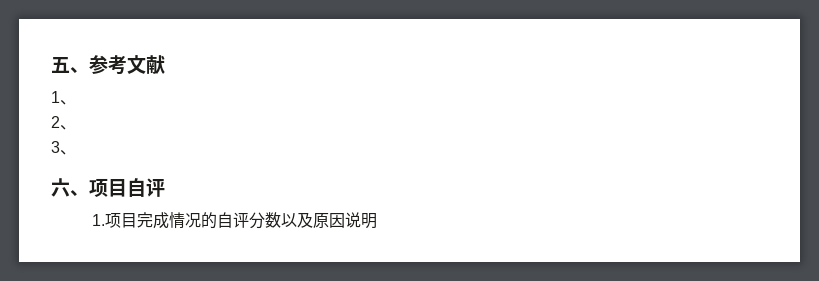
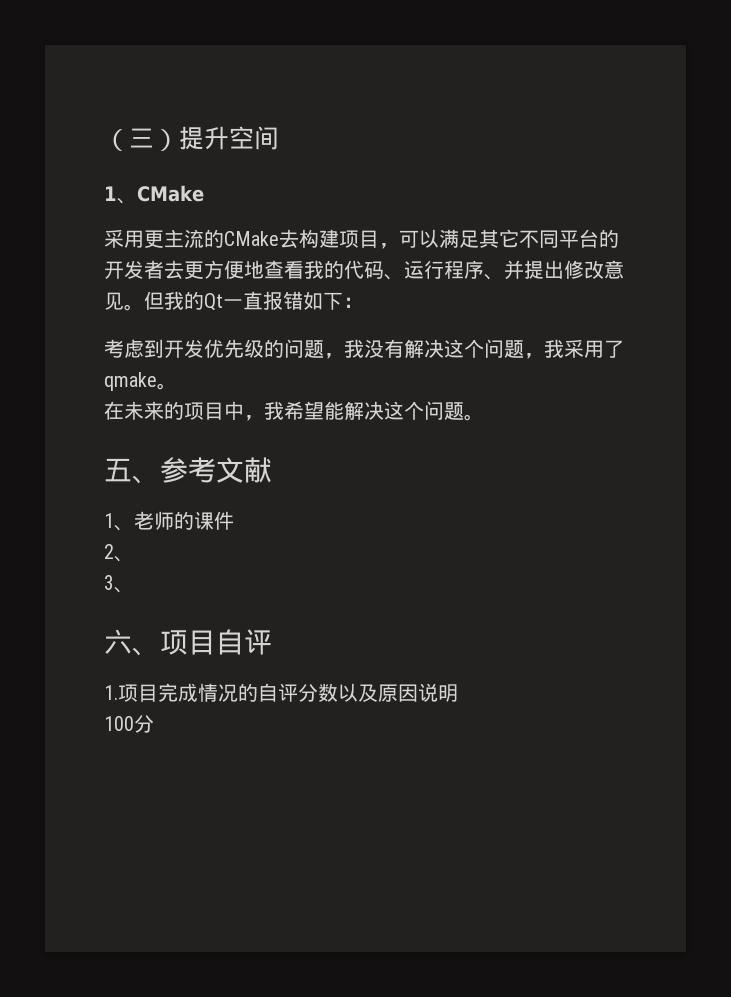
(51, 65) none -> [104,126,279,151] [104,185,204,204] [104,229,619,249] [104,260,624,280] [104,291,363,311] [104,339,624,359] [104,372,177,391] [104,401,484,421] （三）提升空间 // 1、CMake // 采用更主流的CMake去构建项目，可以满足其它不同平台的开发者去更方便地查看我的代码、运行程序、并提出修改意见。但我的Qt一直报错如下： // 考虑到开发优先级的问题，我没有解决这个问题，我采用了qmake。 // 在未来的项目中，我希望能解决这个问题。 //
(76, 102) none -> [134,511,234,530] 老师的课件
(377, 221) none -> [104,714,154,733] // 100分

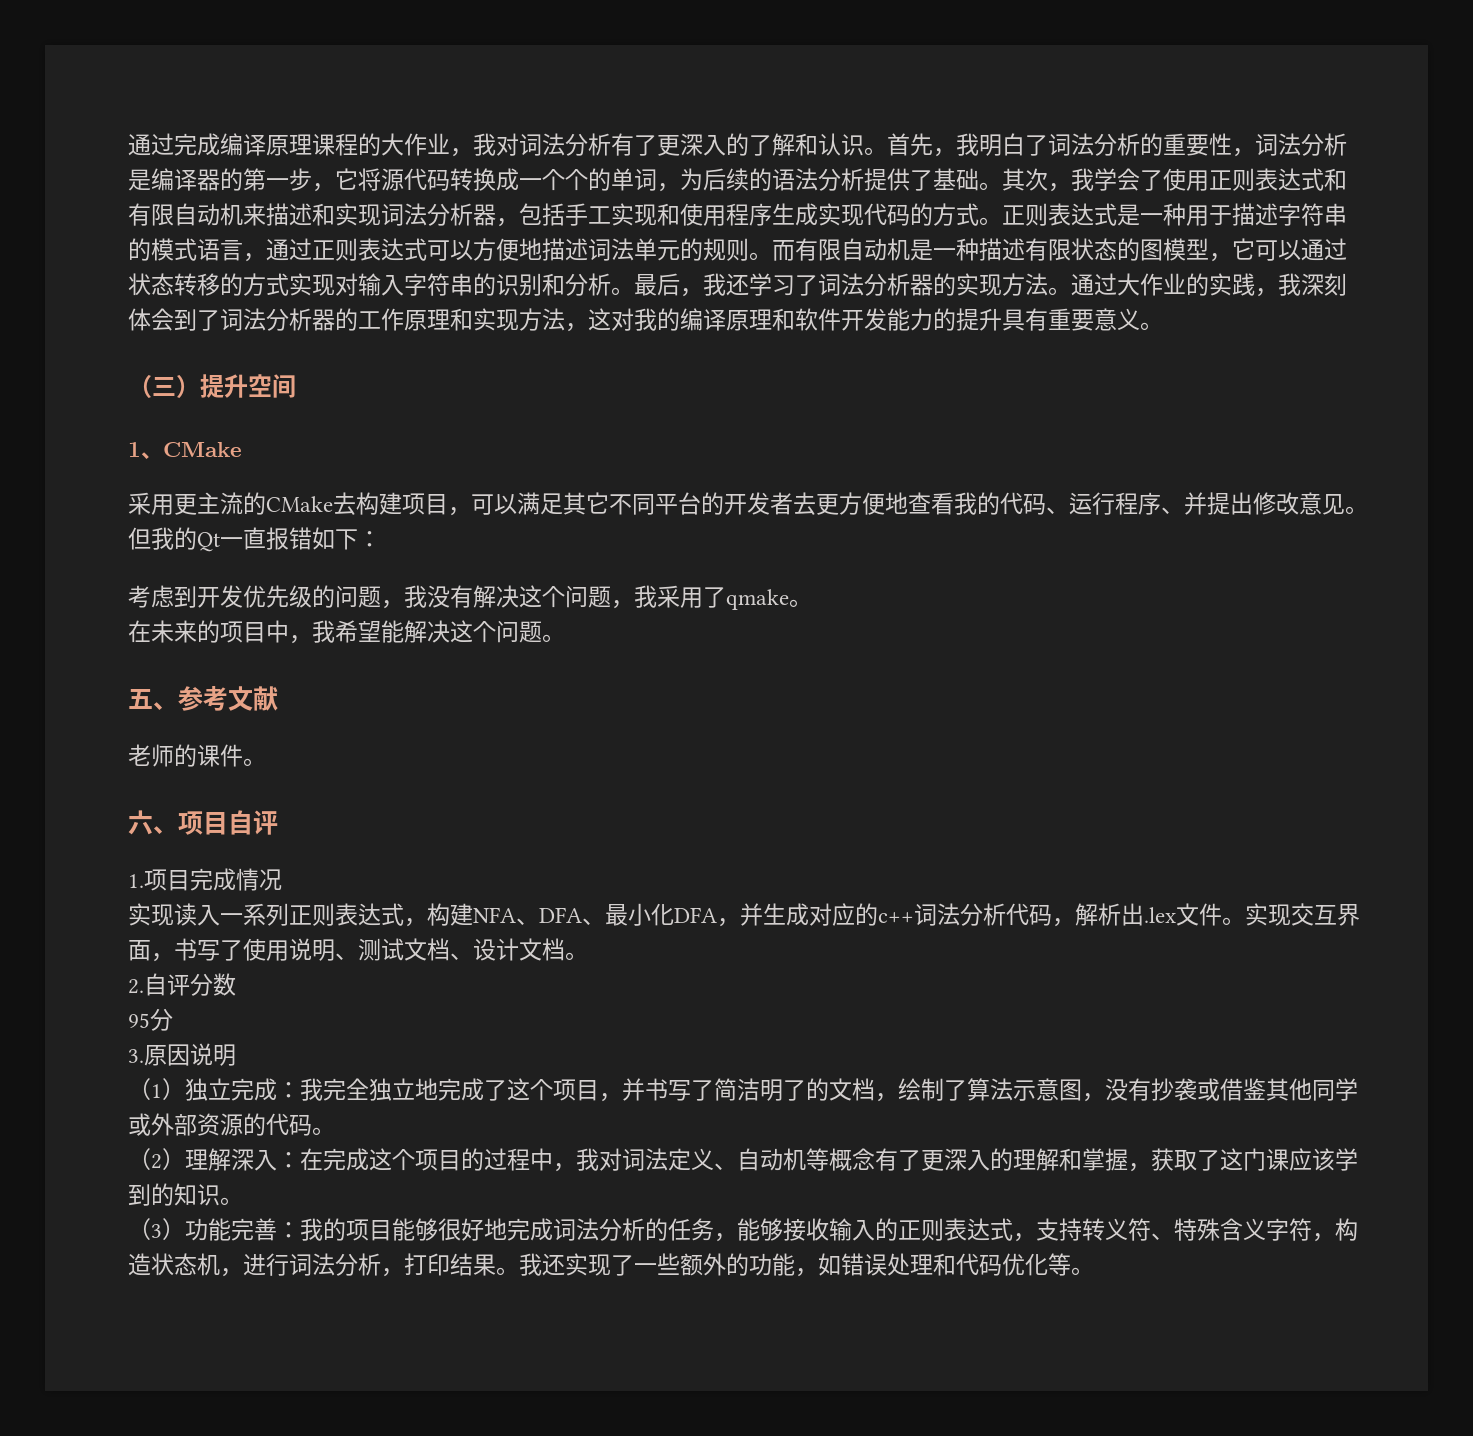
(104, 140) none -> [128,133,1347,157] [128,168,1347,192] [128,203,1347,227] [128,238,1347,262] [128,273,1347,297] [128,308,1163,332] 通过完成编译原理课程的大作业，我对词法分析有了更深入的了解和认识。首先，我明白了词法分析的重要性，词法分析是编译器的第一步，它将源代码转换成一个个的单词，为后续的语法分析提供了基础。其次，我学会了使用正则表达式和有限自动机来描述和实现词法分析器，包括手工实现和使用程序生成实现代码的方式。正则表达式是一种用于描述字符串的模式语言，通过正则表达式可以方便地描述词法单元的规则。而有限自动机是一种描述有限状态的图模型，它可以通过状态转移的方式实现对输入字符串的识别和分析。最后，我还学习了词法分析器的实现方法。通过大作业的实践，我深刻体会到了词法分析器的工作原理和实现方法，这对我的编译原理和软件开发能力的提升具有重要意义。 //
[104,513,134,531] 1、 -> (278, 698) none
[104,544,134,562] [104,575,134,593] // 2、 // 3、 -> [243,758,266,766] 。
[238,683,258,702] 的 -> [128,903,1360,927] [128,938,588,962] [128,979,144,994] // 实现读入一系列正则表达式，构建NFA、DFA、最小化DFA，并生成对应的c++词法分析代码，解析出.lex文件。实现交互界面，书写了使用说明、测试文档、设计文档。 // 2.
[338,683,378,702] 以及 -> [128,1008,173,1031] [128,1049,144,1063] // 95分 // 3.
[104,714,154,733] 100分 -> [128,1078,1358,1102] [128,1113,335,1136] [128,1148,1358,1172] [128,1183,243,1206] [128,1218,1358,1242] [128,1253,1094,1277] （1）独立完成：我完全独立地完成了这个项目，并书写了简洁明了的文档，绘制了算法示意图，没有抄袭或借鉴其他同学或外部资源的代码。 // （2）理解深入：在完成这个项目的过程中，我对词法定义、自动机等概念有了更深入的理解和掌握，获取了这门课应该学到的知识。 // （3）功能完善：我的项目能够很好地完成词法分析的任务，能够接收输入的正则表达式，支持转义符、特殊含义字符，构造状态机，进行词法分析，打印结果。我还实现了一些额外的功能，如错误处理和代码优化等。

